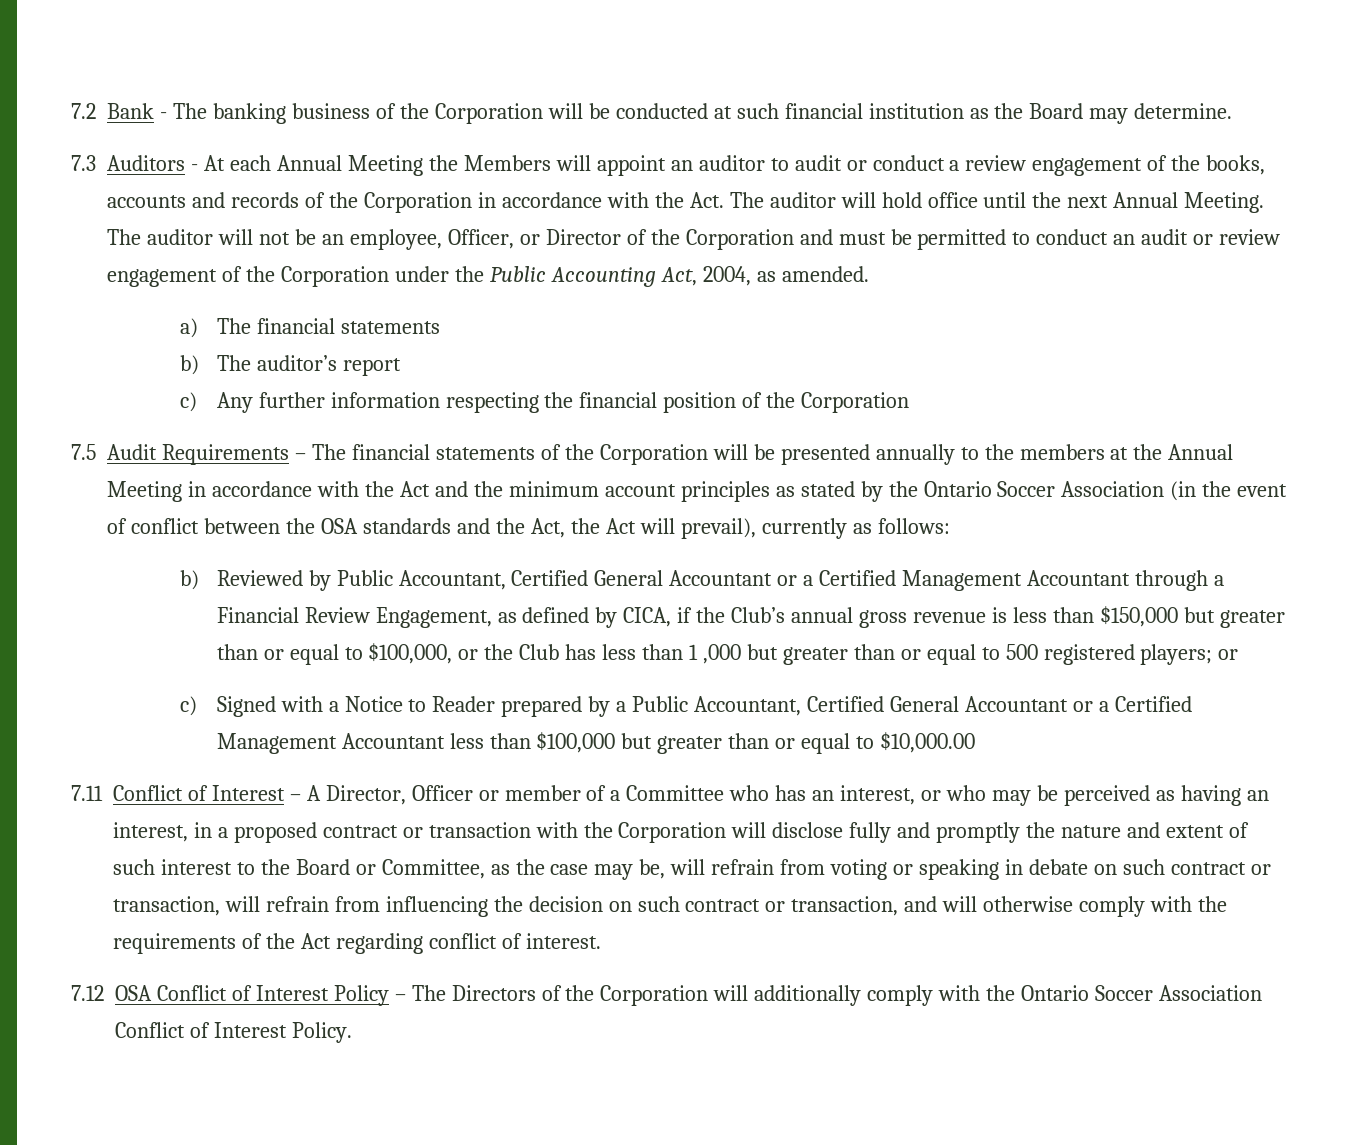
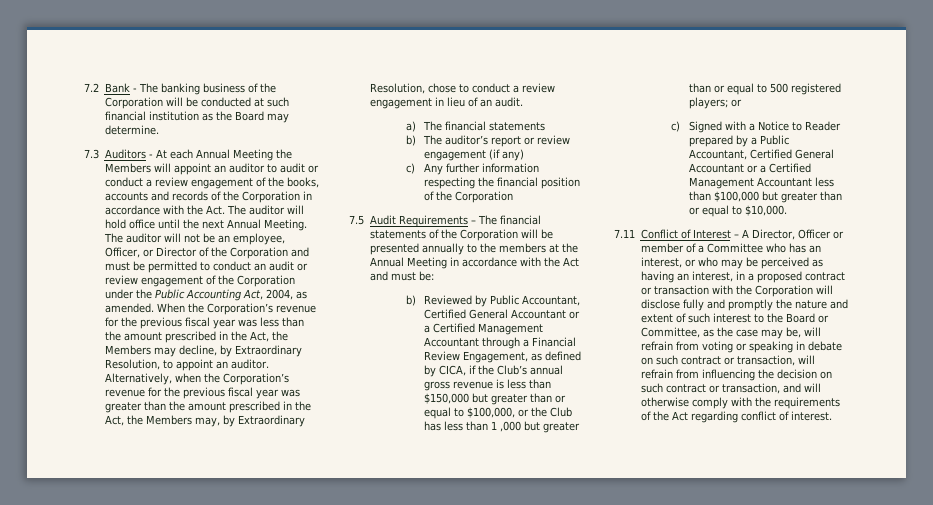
(869, 274) none -> [156,303,316,315] [104,317,304,329] [104,331,288,343] [104,345,302,357] [104,359,269,371] [104,373,289,385] [104,387,300,399] [104,401,311,413] [104,415,305,427] [369,83,555,94] [369,97,523,109] When the Corporation’s revenue for the previous fiscal year was less than the amount prescribed in the Act, the Members may decline, by Extraordinary Resolution, to appoint an auditor. Alternatively, when the Corporation’s revenue for the previous fiscal year was greater than the amount prescribed in the Act, the Members may, by Extraordinary Resolution, chose to conduct a review engagement in lieu of an audit.
(401, 367) none -> [524,135,571,145] [424,149,525,161] or review engagement (if any)
[474,481,1288,502] [107,518,950,539] the minimum account principles as stated by the Ontario Soccer Association (in the event of conflict between the OSA standards and the Act, the Act will prevail), currently as follows: -> [390,271,434,281] must be:
[880,732,976,753] $10,000.00 -> [745,205,788,216] $10,000.
[71,985,1262,1006] [115,1022,352,1043] // 7.12 OSA Conflict of Interest Policy – The Directors of the Corporation will additionally comply with the Ontario Soccer Association Conflict of Interest Policy. -> (832, 416) none

